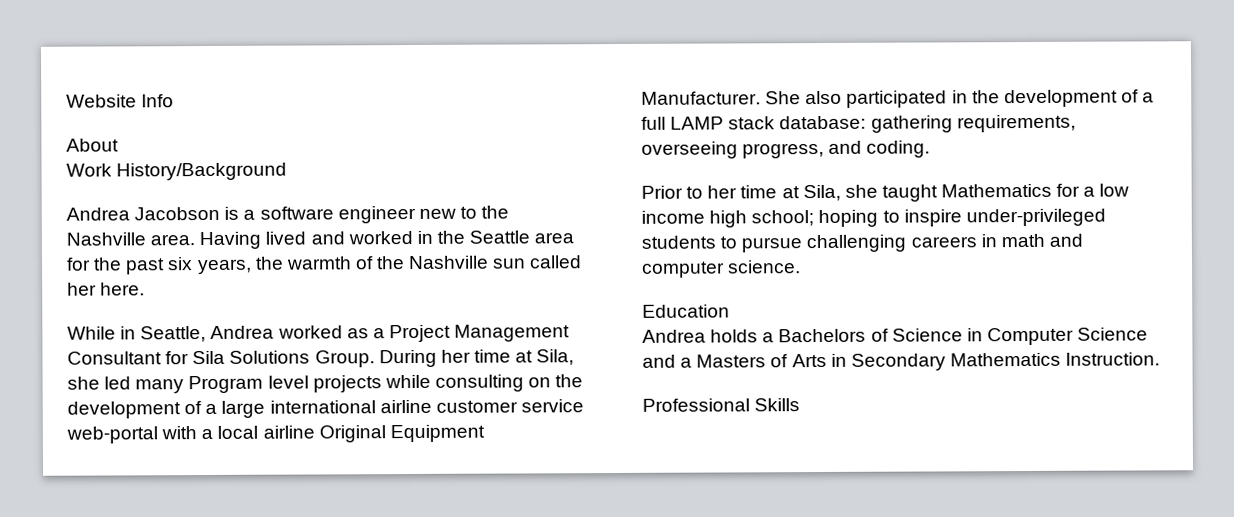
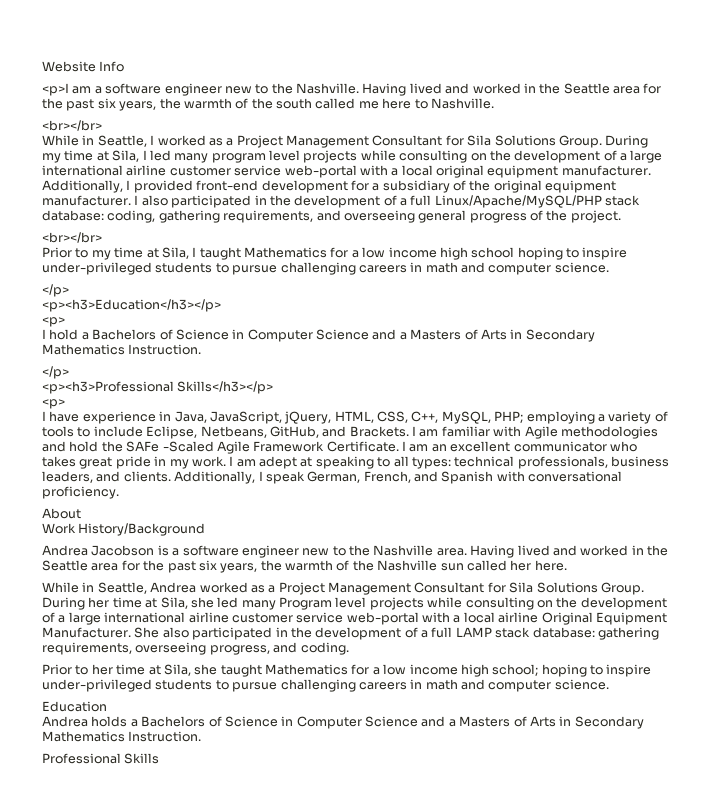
(175, 101) none -> [42,83,662,96] [42,98,494,111] [42,120,102,131] [42,135,649,148] [42,150,663,163] [42,165,651,178] [42,180,617,193] [42,195,641,208] [42,210,621,223] [42,232,102,243] [42,247,628,260] [42,262,609,275] [42,284,69,297] [42,299,221,312] [42,317,65,327] [42,329,595,342] [42,344,202,355] [42,366,69,379] [42,381,274,394] [42,399,65,409] [42,411,668,424] [42,426,658,439] [42,441,637,454] [42,456,669,469] [42,471,623,484] [42,486,119,499] // <p>I am a software engineer new to the Nashville. Having lived and worked in the Seattle area for the past six years, the warmth of the south called me here to Nashville. // <br></br> // While in Seattle, I worked as a Project Management Consultant for Sila Solutions Group. During my time at Sila, I led many program level projects while consulting on the development of a large international airline customer service web-portal with a local original equipment manufacturer. Additionally, I provided front-end development for a subsidiary of the original equipment manufacturer. I also participated in the development of a full Linux/Apache/MySQL/PHP stack database: coding, gathering requirements, and overseeing general progress of the project. // <br></br> // Prior to my time at Sila, I taught Mathematics for a low income high school hoping to inspire under-privileged students to pursue challenging careers in math and computer science. // </p> // <p><h3>Education</h3></p> // <p> // I hold a Bachelors of Science in Computer Science and a Masters of Arts in Secondary Mathematics Instruction. // </p> // <p><h3>Professional Skills</h3></p> // <p> // I have experience in Java, JavaScript, jQuery, HTML, CSS, C++, MySQL, PHP; employing a variety of tools to include Eclipse, Netbeans, GitHub, and Brackets. I am familiar with Agile methodologies and hold the SAFe -Scaled Agile Framework Certificate. I am an excellent communicator who takes great pride in my work. I am adept at speaking to all types: technical professionals, business leaders, and clients. Additionally, I speak German, French, and Spanish with conversational proficiency.

